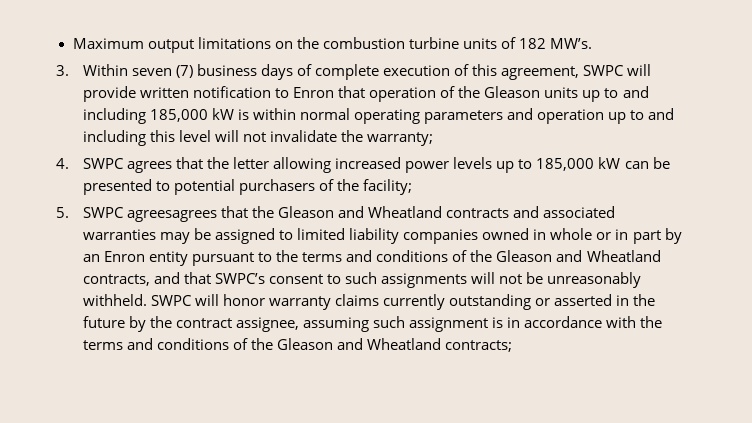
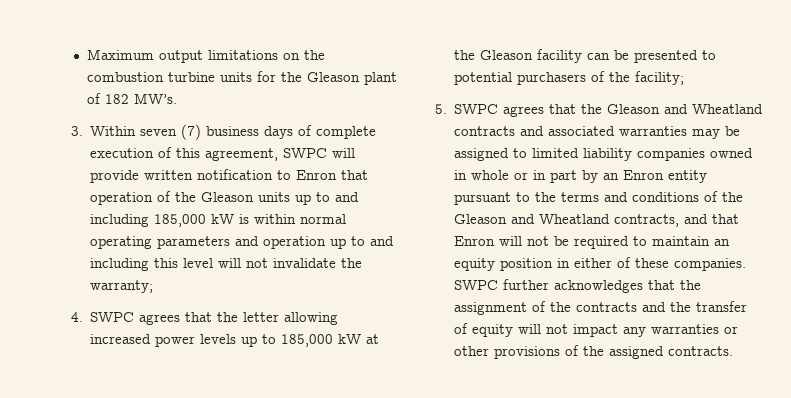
(497, 43) none -> [256,71,397,85] for the Gleason plant
(621, 163) none -> [366,334,380,344] [454,49,583,63] at the Gleason facility
[126,210,217,222] agreesagrees -> [503,106,545,117] agrees
[215,272,642,288] [82,294,656,310] [82,316,663,332] [82,338,513,352] SWPC’s consent to such assignments will not be unreasonably withheld. SWPC will honor warranty claims currently outstanding or asserted in the future by the contract assignee, assuming such assignment is in accordance with the terms and conditions of the Gleason and Wheatland contracts; -> [454,236,731,249] [454,257,747,271] [454,279,702,293] [454,301,748,315] [454,323,739,337] [454,345,734,359] Enron will not be required to maintain an equity position in either of these companies. SWPC further acknowledges that the assignment of the contracts and the transfer of equity will not impact any warranties or other provisions of the assigned contracts.

